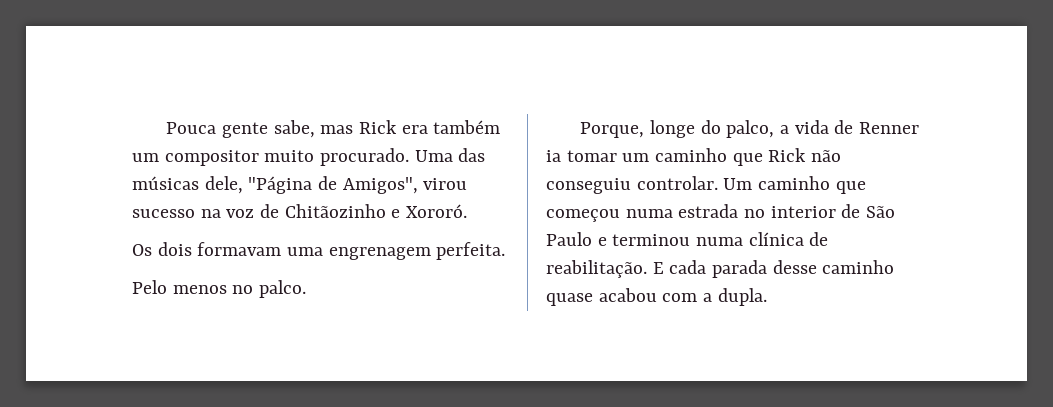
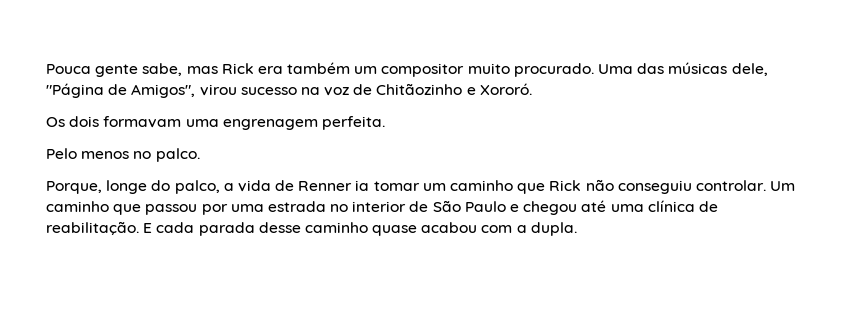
[546,209,673,222] começou numa -> [145,204,264,215] passou por uma
[612,234,744,246] terminou numa -> [523,200,644,215] chegou até uma

